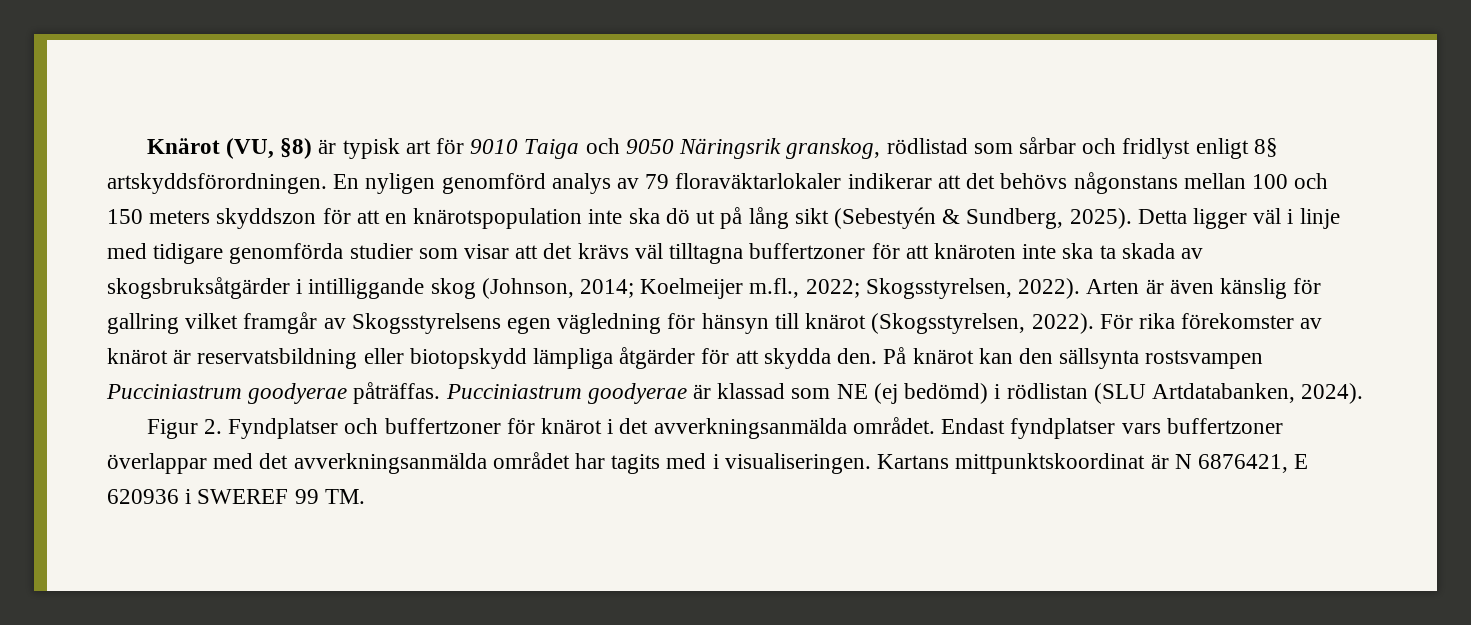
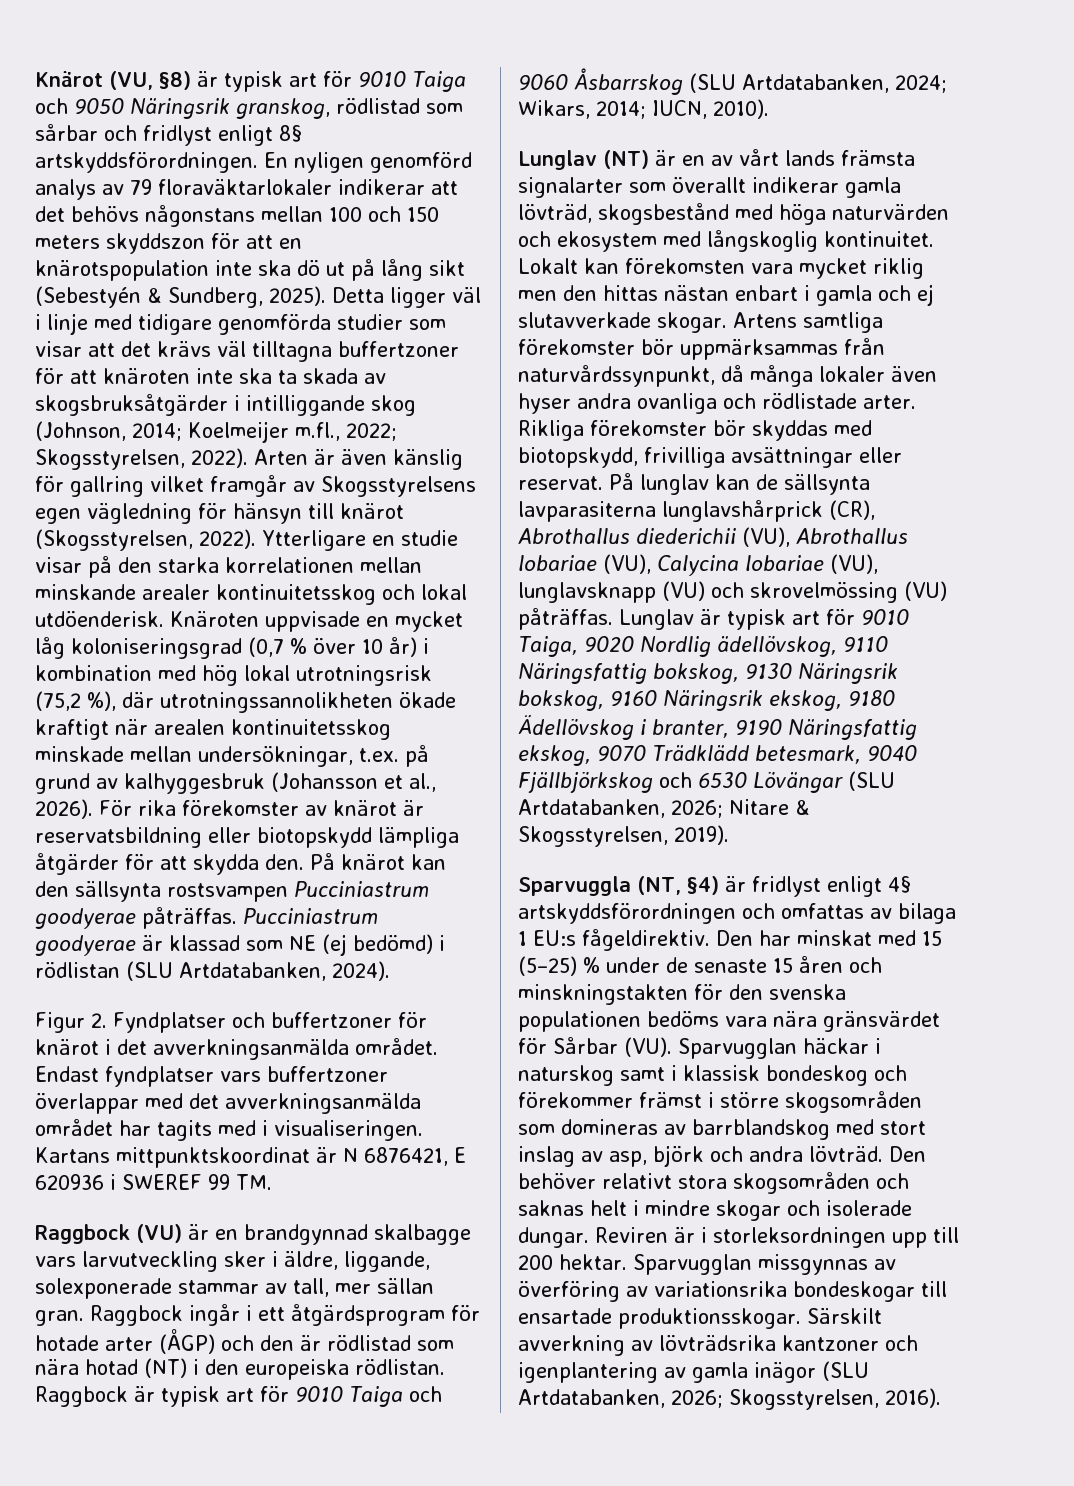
(1094, 323) none -> [262,530,458,551] [35,556,422,578] [35,584,467,605] [35,610,463,632] [35,637,429,659] [35,664,432,686] [35,691,456,713] [35,719,391,740] [35,745,429,767] [35,772,436,794] [35,799,93,819] Ytterligare en studie visar på den starka korrelationen mellan minskande arealer kontinuitetsskog och lokal utdöenderisk. Knäroten uppvisade en mycket låg koloniseringsgrad (0,7 % över 10 år) i kombination med hög lokal utrotningsrisk (75,2 %), där utrotningssannolikheten ökade kraftigt när arealen kontinuitetsskog minskade mellan undersökningar, t.ex. på grund av kalhyggesbruk (Johansson et al., 2026).
(365, 496) none -> [35,1224,471,1245] [35,1251,430,1272] [35,1278,434,1299] [35,1304,480,1326] [35,1329,454,1354] [35,1358,445,1380] [35,1385,442,1407] [518,68,947,95] [518,99,769,119] [518,149,915,170] [518,176,901,198] [518,203,949,225] [518,230,934,252] [518,257,924,279] [518,284,934,306] [518,312,883,333] [518,338,885,360] [518,365,937,387] [518,392,916,414] [518,419,872,441] [518,447,902,468] [518,473,870,495] [518,500,875,522] [518,527,908,547] [518,554,878,576] [518,581,947,603] [518,608,909,630] [518,635,888,657] [518,662,898,684] [518,689,895,711] [518,714,917,740] [518,744,917,766] [518,771,895,793] [518,799,810,818] [518,825,729,847] [518,876,912,897] [518,902,956,924] [518,929,942,951] [518,956,882,976] [518,983,846,1005] [518,1010,940,1032] [518,1037,881,1059] [518,1065,907,1086] [518,1091,922,1113] [518,1119,926,1140] [518,1145,926,1167] [518,1172,909,1194] [518,1200,912,1221] [518,1227,959,1248] [518,1254,896,1275] [518,1280,947,1302] [518,1308,882,1329] [518,1334,918,1356] [518,1361,869,1383] [518,1388,941,1410] // Raggbock (VU) är en brandgynnad skalbagge vars larvutveckling sker i äldre, liggande, solexponerade stammar av tall, mer sällan gran. Raggbock ingår i ett åtgärdsprogram för hotade arter (ÅGP) och den är rödlistad som nära hotad (NT) i den europeiska rödlistan. Raggbock är typisk art för 9010 Taiga och 9060 Åsbarrskog (SLU Artdatabanken, 2024; Wikars, 2014; IUCN, 2010). // Lunglav (NT) är en av vårt lands främsta signalarter som överallt indikerar gamla lövträd, skogsbestånd med höga naturvärden och ekosystem med långskoglig kontinuitet. Lokalt kan förekomsten vara mycket riklig men den hittas nästan enbart i gamla och ej slutavverkade skogar. Artens samtliga förekomster bör uppmärksammas från naturvårdssynpunkt, då många lokaler även hyser andra ovanliga och rödlistade arter. Rikliga förekomster bör skyddas med biotopskydd, frivilliga avsättningar eller reservat. På lunglav kan de sällsynta lavparasiterna lunglavshårprick (CR), Abrothallus diederichii (VU), Abrothallus lobariae (VU), Calycina lobariae (VU), lunglavsknapp (VU) och skrovelmössing (VU) påträffas. Lunglav är typisk art för 9010 Taiga, 9020 Nordlig ädellövskog, 9110 Näringsfattig bokskog, 9130 Näringsrik bokskog, 9160 Näringsrik ekskog, 9180 Ädellövskog i branter, 9190 Näringsfattig ekskog, 9070 Trädklädd betesmark, 9040 Fjällbjörkskog och 6530 Lövängar (SLU Artdatabanken, 2026; Nitare & Skogsstyrelsen, 2019). // Sparvuggla (NT, §4) är fridlyst enligt 4§ artskyddsförordningen och omfattas av bilaga 1 EU:s fågeldirektiv. Den har minskat med 15 (5–25) % under de senaste 15 åren och minskningstakten för den svenska populationen bedöms vara nära gränsvärdet för Sårbar (VU). Sparvugglan häckar i naturskog samt i klassisk bondeskog och förekommer främst i större skogsområden som domineras av barrblandskog med stort inslag av asp, björk och andra lövträd. Den behöver relativt stora skogsområden och saknas helt i mindre skogar och isolerade dungar. Reviren är i storleksordningen upp till 200 hektar. Sparvugglan missgynnas av överföring av variationsrika bondeskogar till ensartade produktionsskogar. Särskilt avverkning av lövträdsrika kantzoner och igenplantering av gamla inägor (SLU Artdatabanken, 2026; Skogsstyrelsen, 2016).

